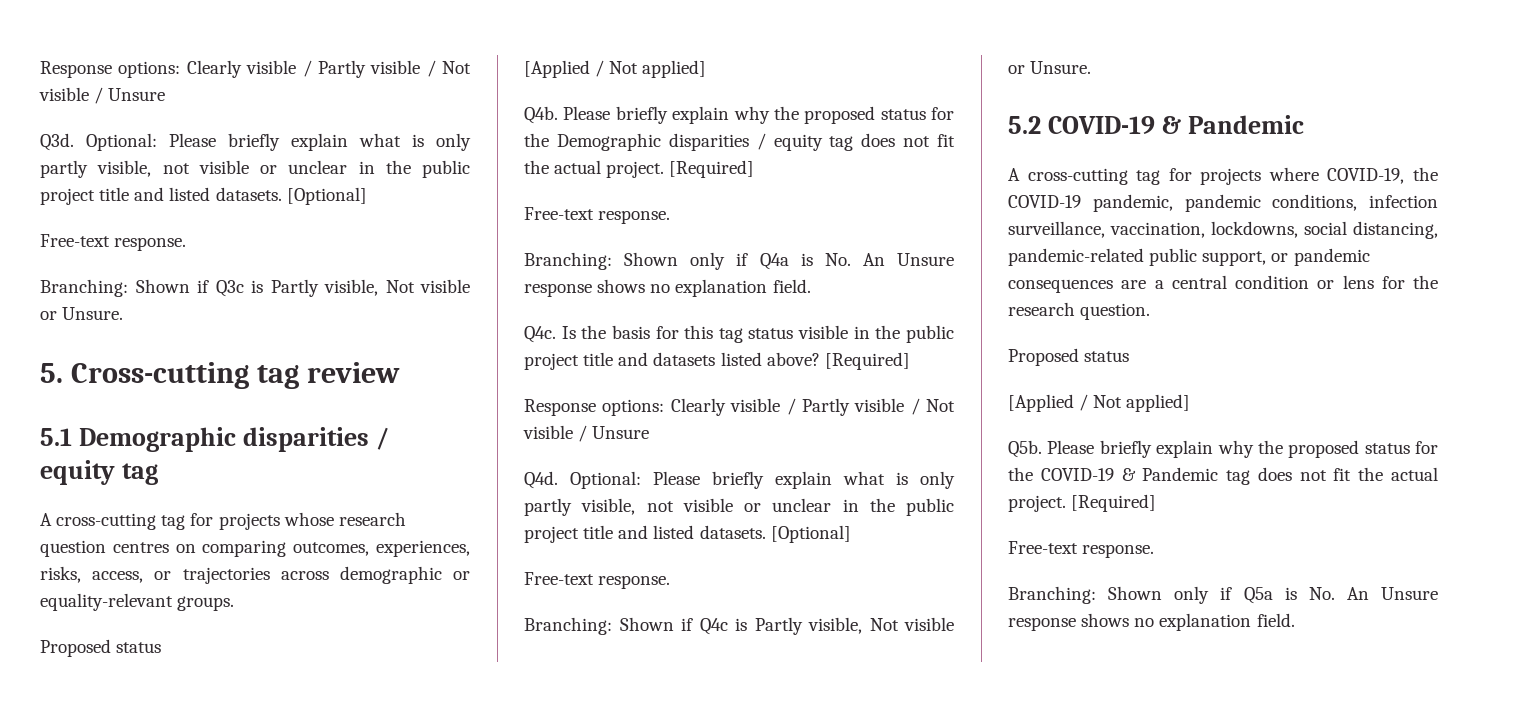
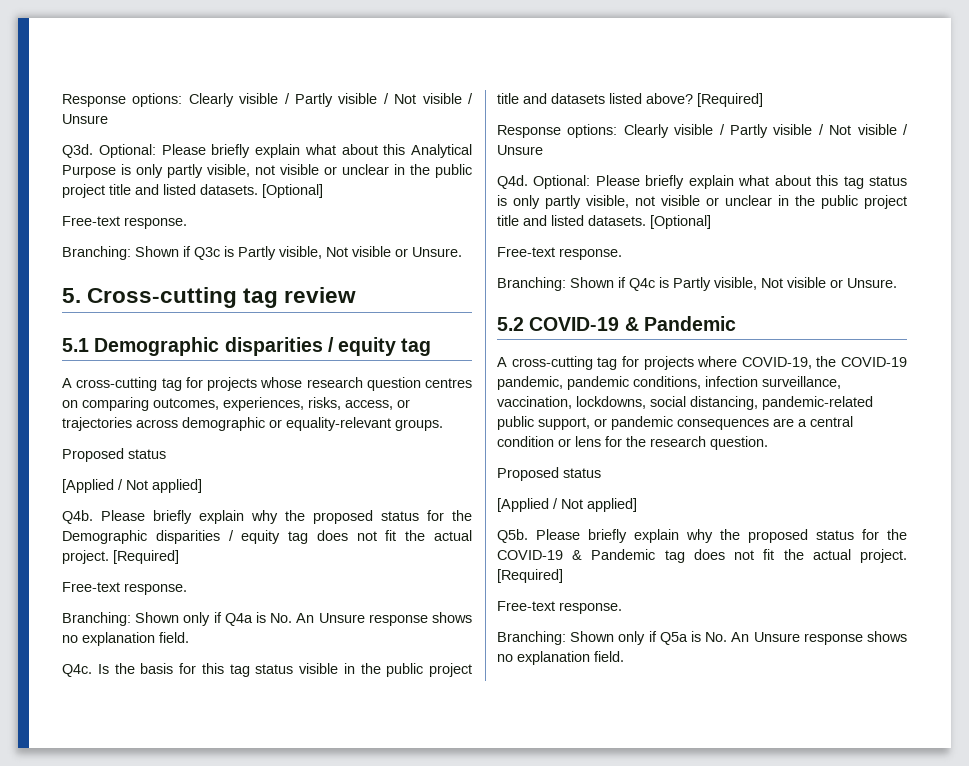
(401, 140) none -> [341,144,472,158] [62,165,116,178] about this Analytical Purpose
(885, 478) none -> [774,175,908,189] about this tag status

